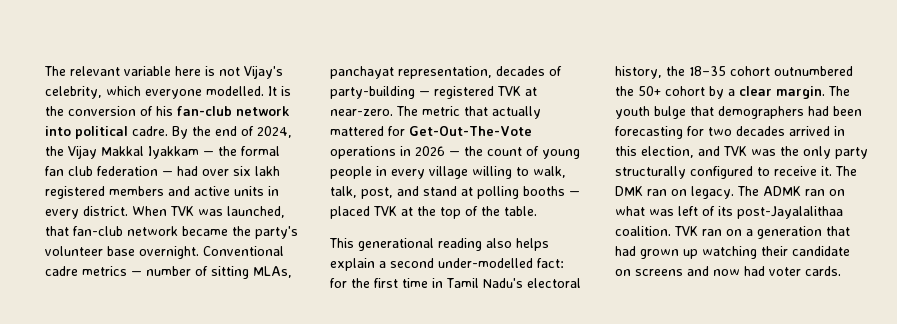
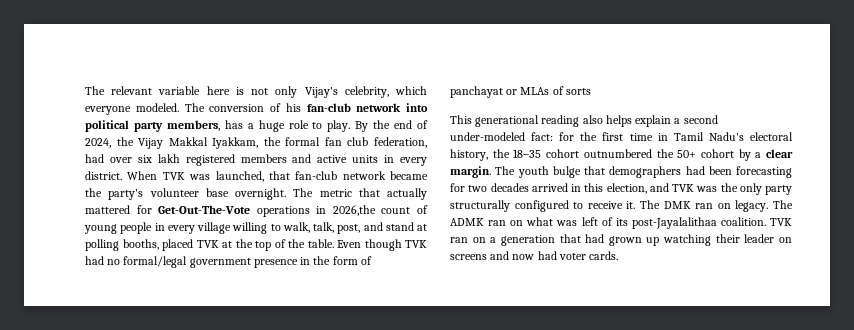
(240, 71) none -> [275,86,298,98] only
[206,86,291,96] [45,106,64,116] modelled. It is the -> [135,103,205,112] modeled. The
[132,126,168,136] cadre. -> [133,120,351,132] party members, has a huge role to play.
[148,146,214,159] Iyakkam — -> [212,137,259,149] Iyakkam,
[97,166,173,176] federation — -> [373,137,427,148] federation,
[203,246,284,256] [45,266,292,279] [330,66,562,79] [330,86,537,99] [330,109,393,116] Conventional cadre metrics — number of sitting MLAs, panchayat representation, decades of party-building — registered TVK at near-zero. -> (286, 194) none
[415,146,483,156] 2026 — the -> [332,205,376,216] 2026,the
[523,186,580,196] booths — -> [122,239,159,250] booths,
(537, 211) none -> [337,239,427,251] [85,256,372,268] [450,86,591,98] Even though TVK had no formal/legal government presence in the form of panchayat or MLAs of sorts
[438,258,533,268] under-modelled -> [450,132,525,141] under-modeled
[792,246,850,256] candidate -> [744,234,775,243] leader

